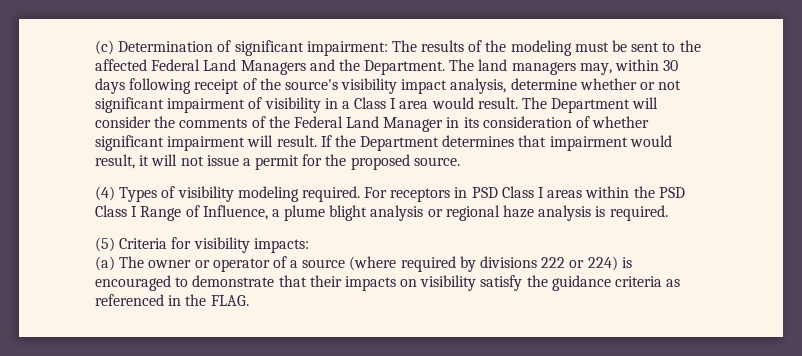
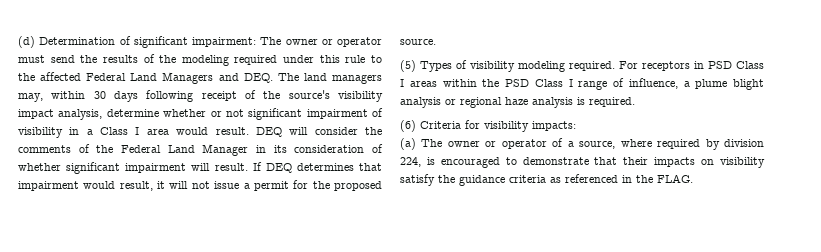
[95,40,114,55] (c) -> [18,36,35,48] (d)
[421,40,660,56] results of the modeling must be sent -> [285,37,382,47] [18,54,366,66] owner or operator must send the results of the modeling required under this rule
[338,59,446,75] the Department. -> [243,73,273,83] DEQ.
[522,97,631,113] The Department -> [255,127,282,137] DEQ
[334,135,440,151] the Department -> [265,163,292,173] DEQ
[95,186,115,201] (4) -> [400,60,416,72] (5)
[140,205,268,221] Range of Influence, -> [578,78,678,90] range of influence,
[95,237,115,252] (5) -> [400,120,416,132] (6)
[302,256,618,272] source (where required by divisions 222 or 224) -> [579,139,764,150] [400,157,421,167] source, where required by division 224,

